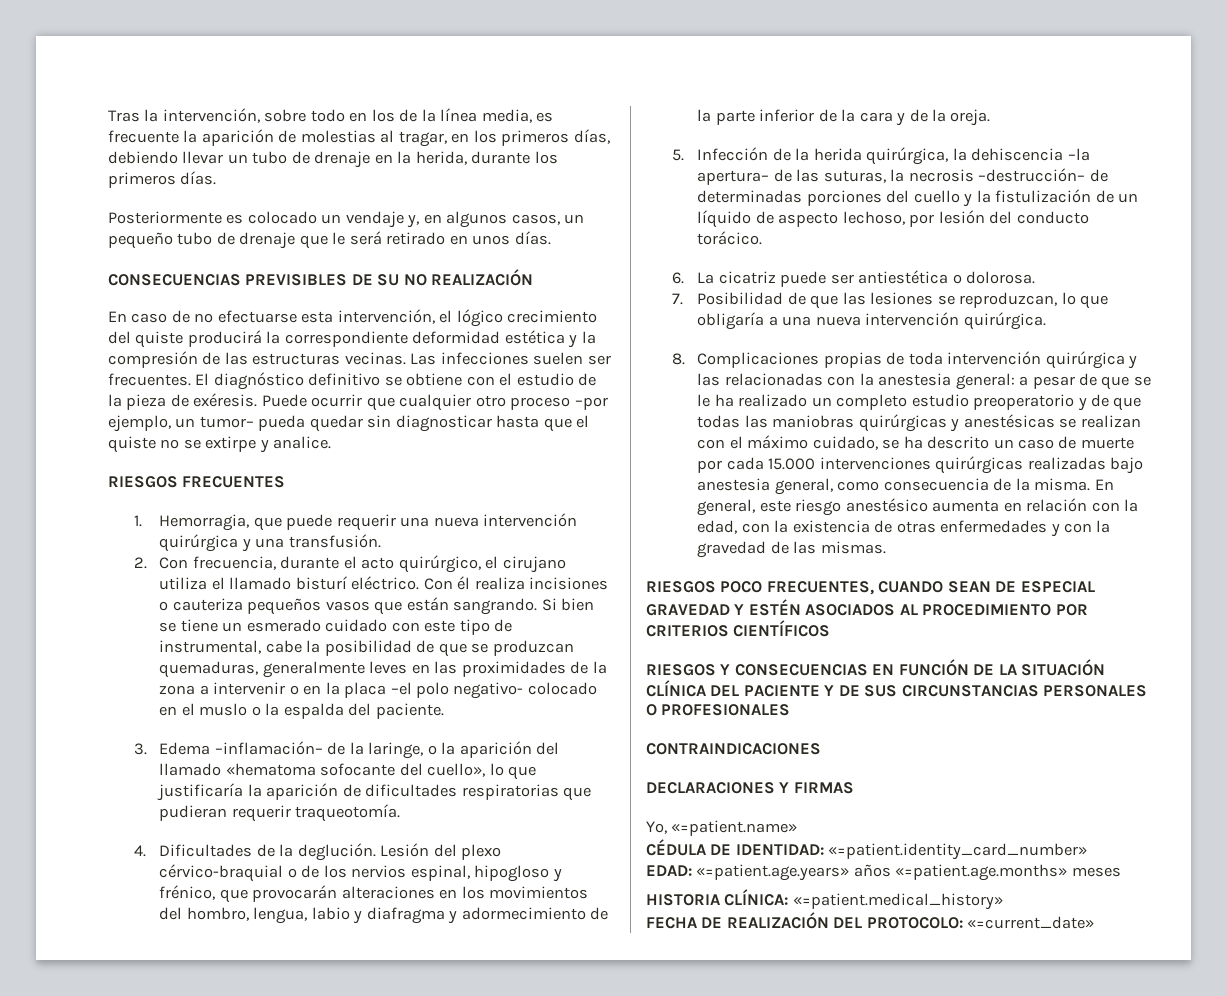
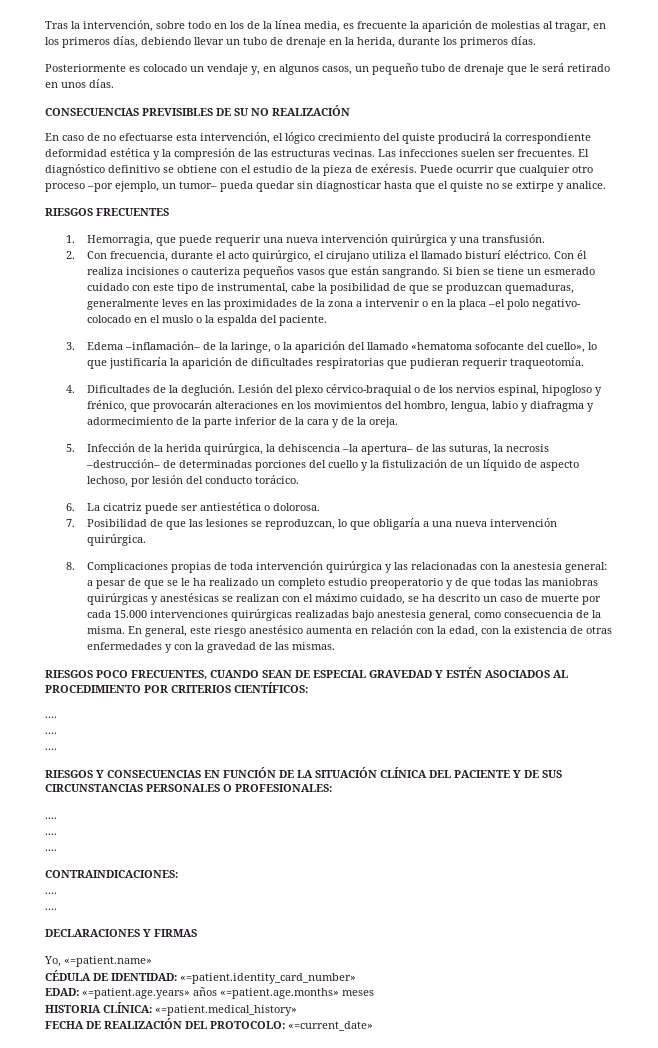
[733,620,831,637] CIENTÍFICOS -> [234,682,308,693] [45,716,57,718] [45,732,57,734] [45,748,57,750] CIENTÍFICOS: // .... // .... // ....
[661,704,791,716] [646,743,821,755] PROFESIONALES // CONTRAINDICACIONES -> [235,784,332,792] [45,817,57,819] [45,833,57,835] [45,849,57,851] [45,870,178,878] [45,892,57,894] [45,908,57,910] PROFESIONALES: // .... // .... // .... // CONTRAINDICACIONES: // .... // ....

